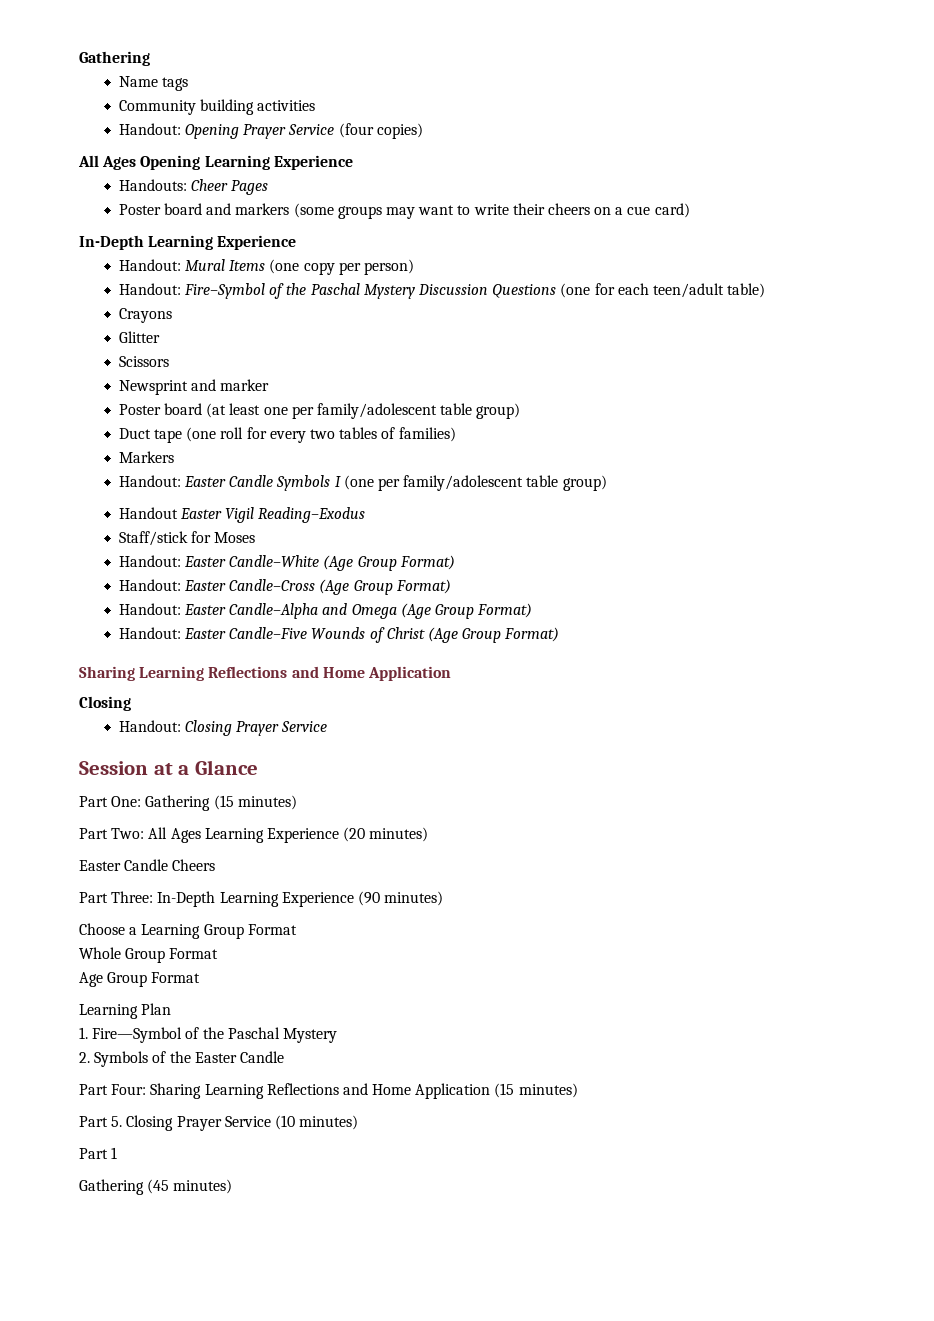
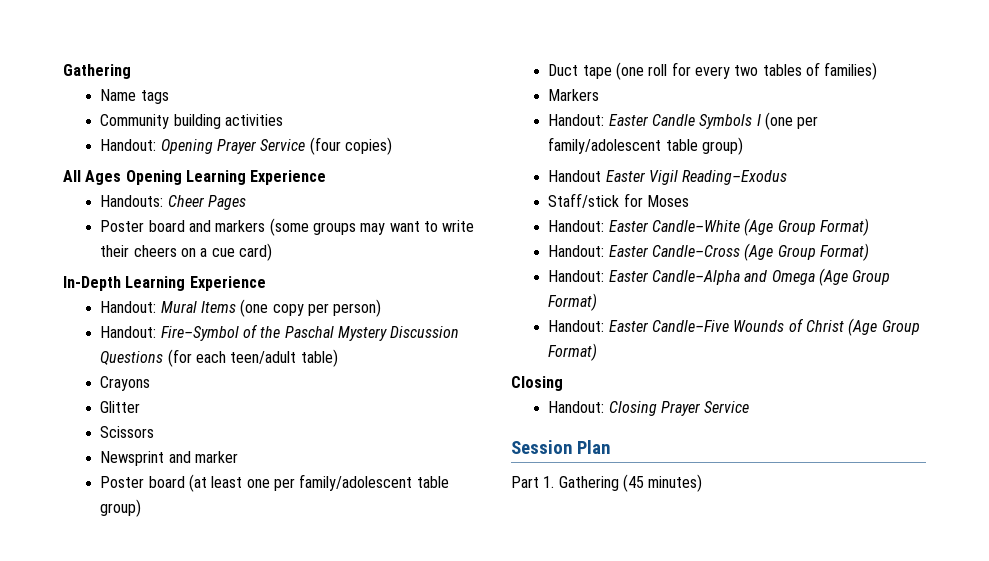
[560,283,615,298] (one for -> [167,349,192,367] (for
[79,666,451,681] // Sharing Learning Reflections and Home Application -> (598, 352) none
[153,760,259,775] [79,795,297,811] [79,827,429,843] [79,859,216,871] [79,891,444,907] [79,923,297,939] [79,947,219,963] [79,972,201,987] [79,1003,172,1019] [79,1027,337,1043] [79,1051,284,1067] [79,1083,578,1099] [79,1115,359,1131] [79,1147,118,1159] at a Glance // Part One: Gathering (15 minutes) // Part Two: All Ages Learning Experience (20 minutes) // Easter Candle Cheers // Part Three: In-Depth Learning Experience (90 minutes) // Choose a Learning Group Format // Whole Group Format // Age Group Format // Learning Plan // 1. Fire—Symbol of the Paschal Mystery // 2. Symbols of the Easter Candle // Part Four: Sharing Learning Reflections and Home Application (15 minutes) // Part 5. Closing Prayer Service (10 minutes) // Part 1 // -> [576,440,610,454] [511,476,555,488] Plan // Part 1.

